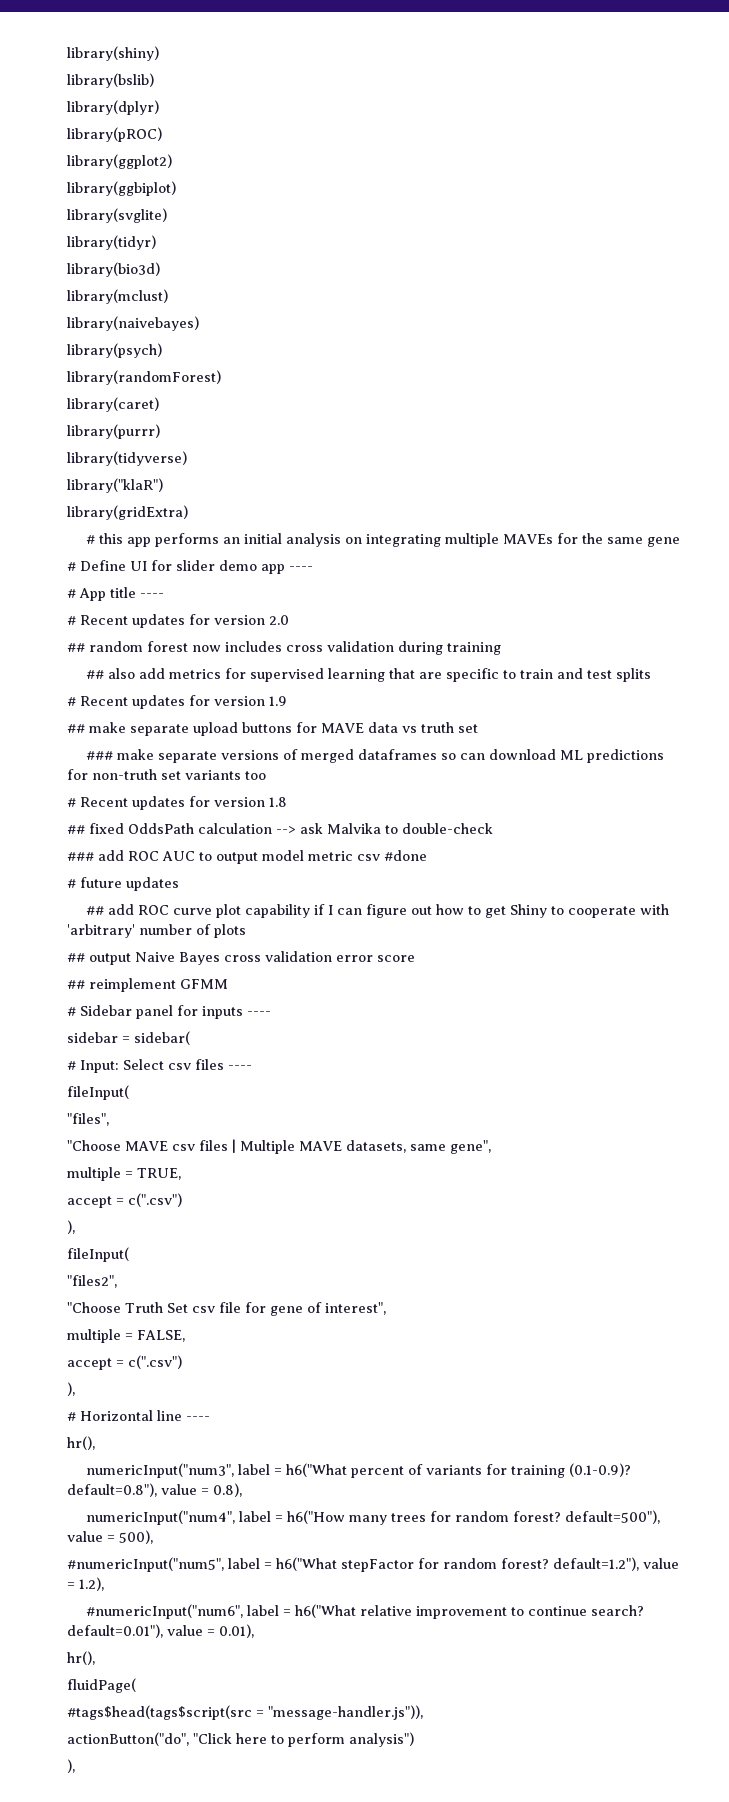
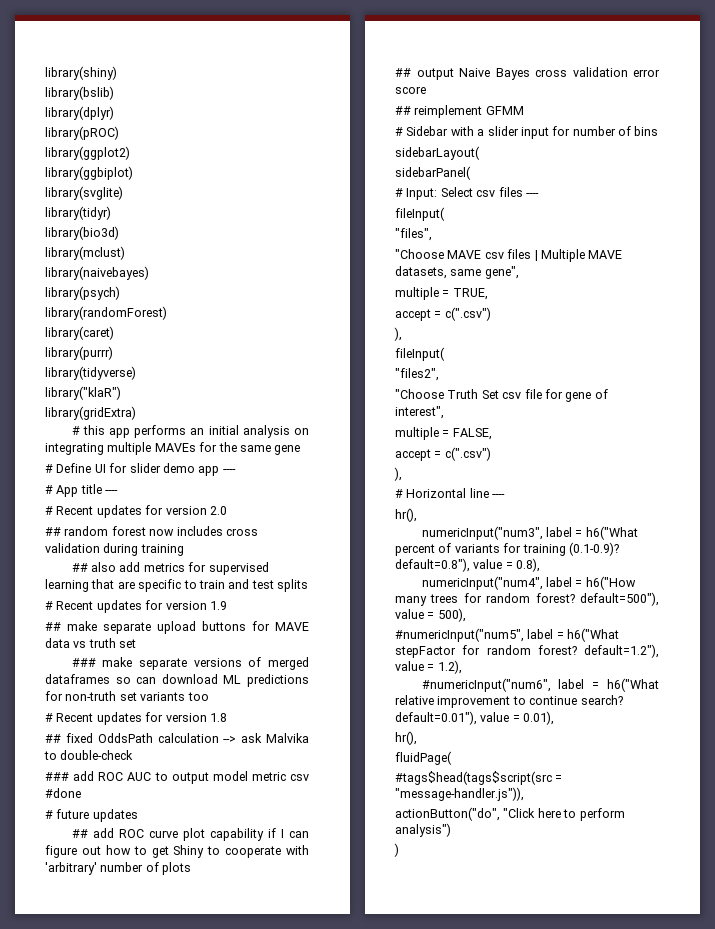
[136,1005,271,1019] [67,1031,190,1045] panel for inputs ---- // sidebar = sidebar( -> [450,126,659,139] [395,146,480,160] [395,166,471,180] with a slider input for number of bins // sidebarLayout( // sidebarPanel(
[67,1759,75,1773] ), -> [394,843,399,857] )

